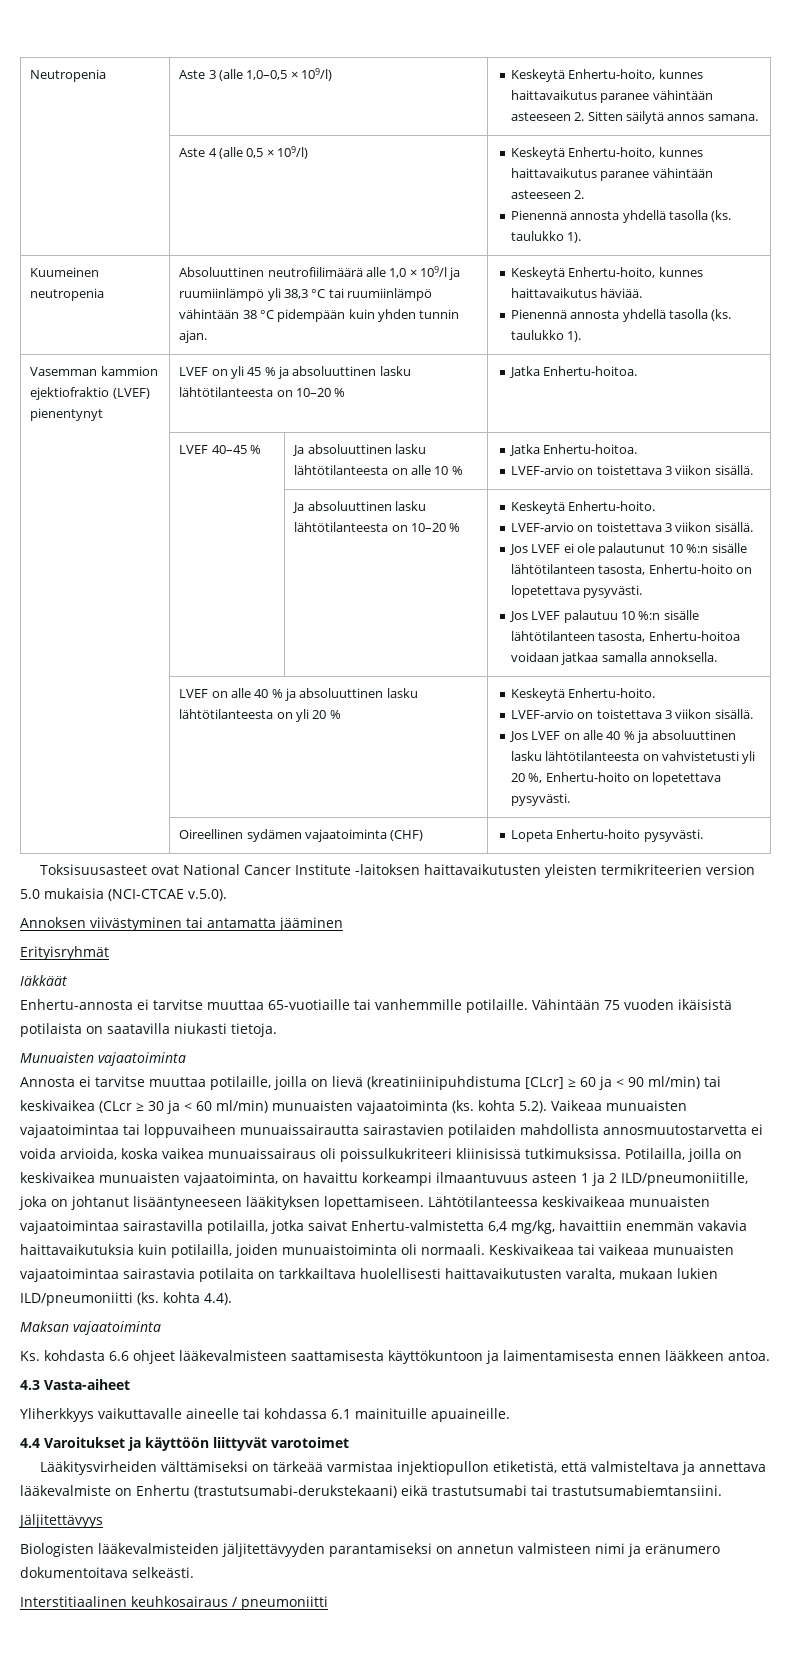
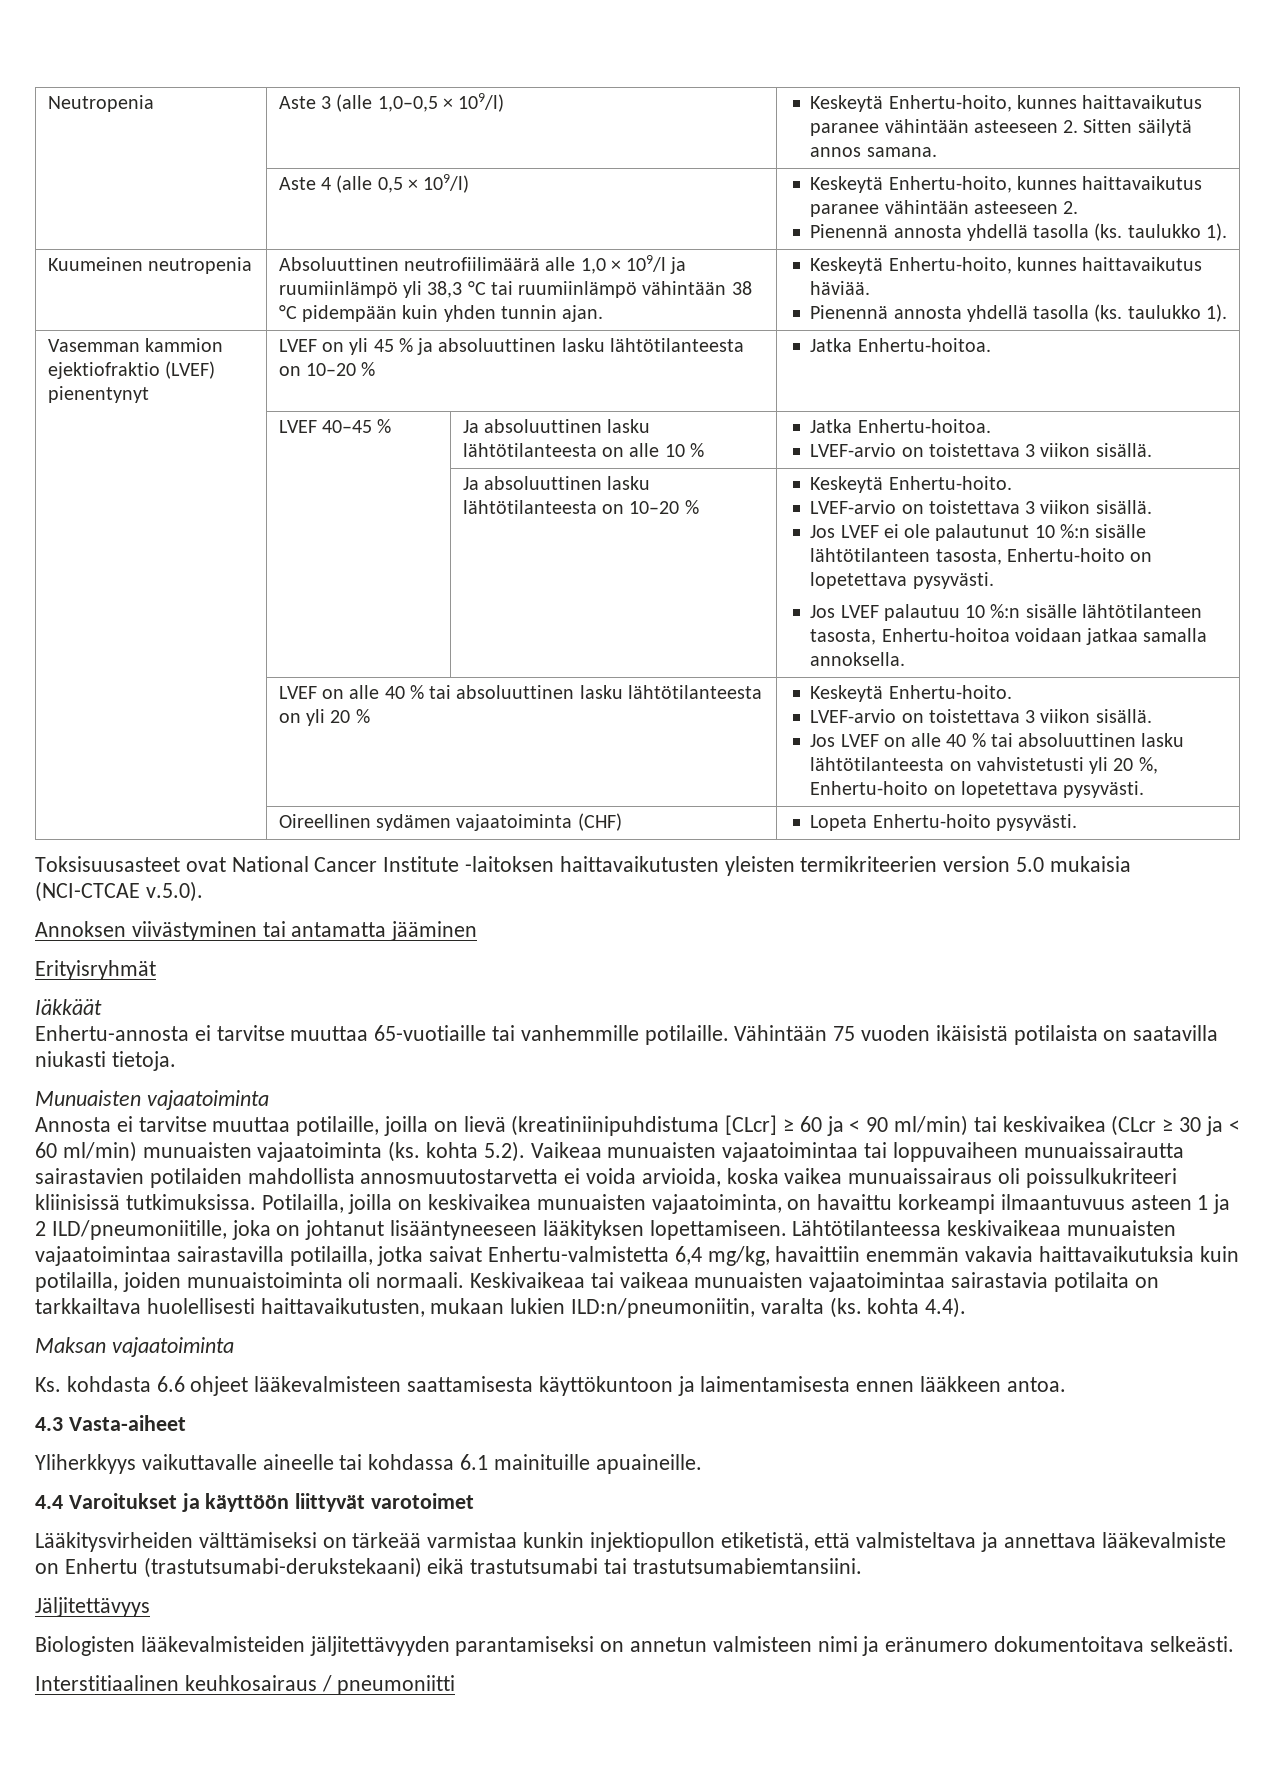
[285,688,297,701] ja -> [429,685,452,699] tai
[637,730,649,743] ja -> [990,733,1013,747] tai
[445,1268,718,1280] [20,1292,133,1306] haittavaikutusten varalta, mukaan lukien ILD/pneumoniitti -> [260,1298,824,1318] haittavaikutusten, mukaan lukien ILD:n/pneumoniitin, varalta
(393, 1466) none -> [523,1532,585,1548] kunkin

